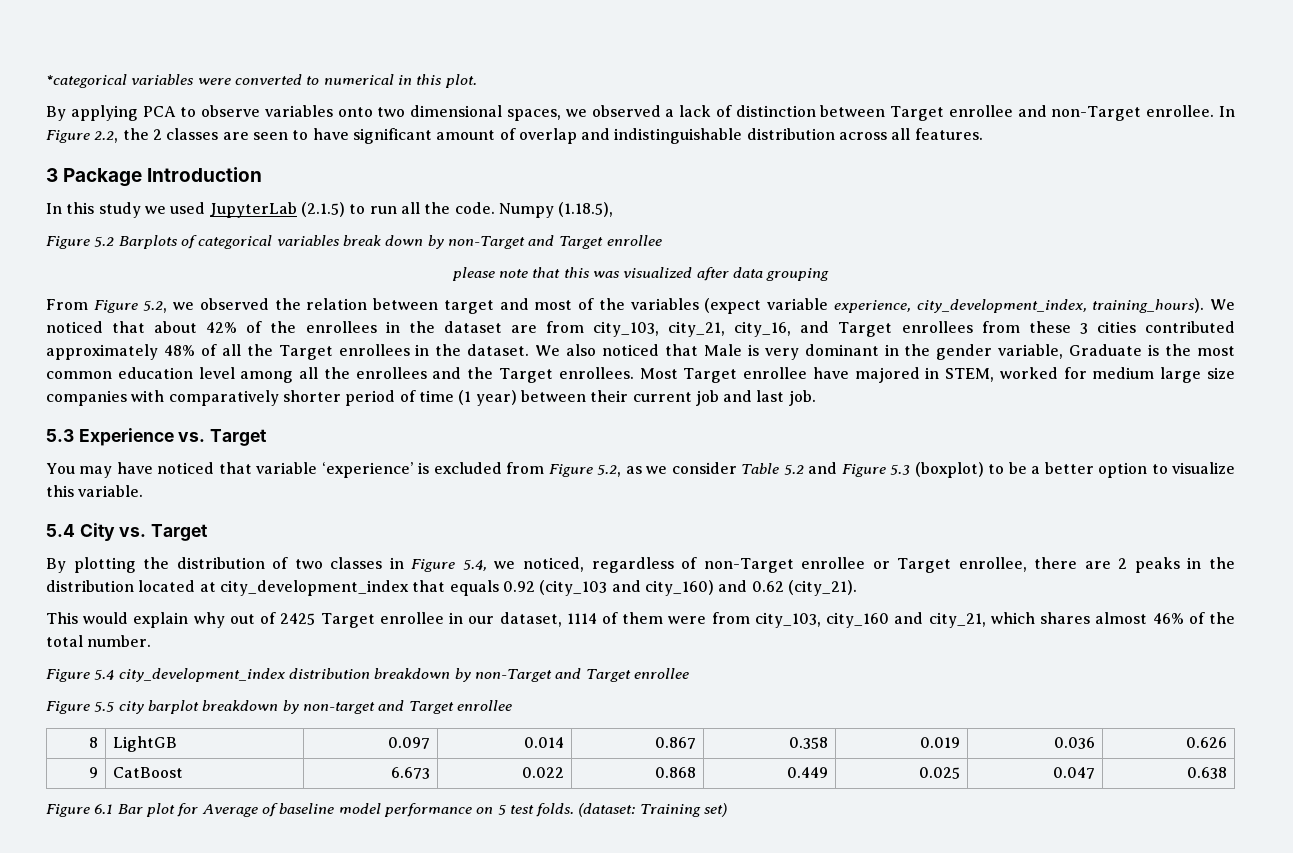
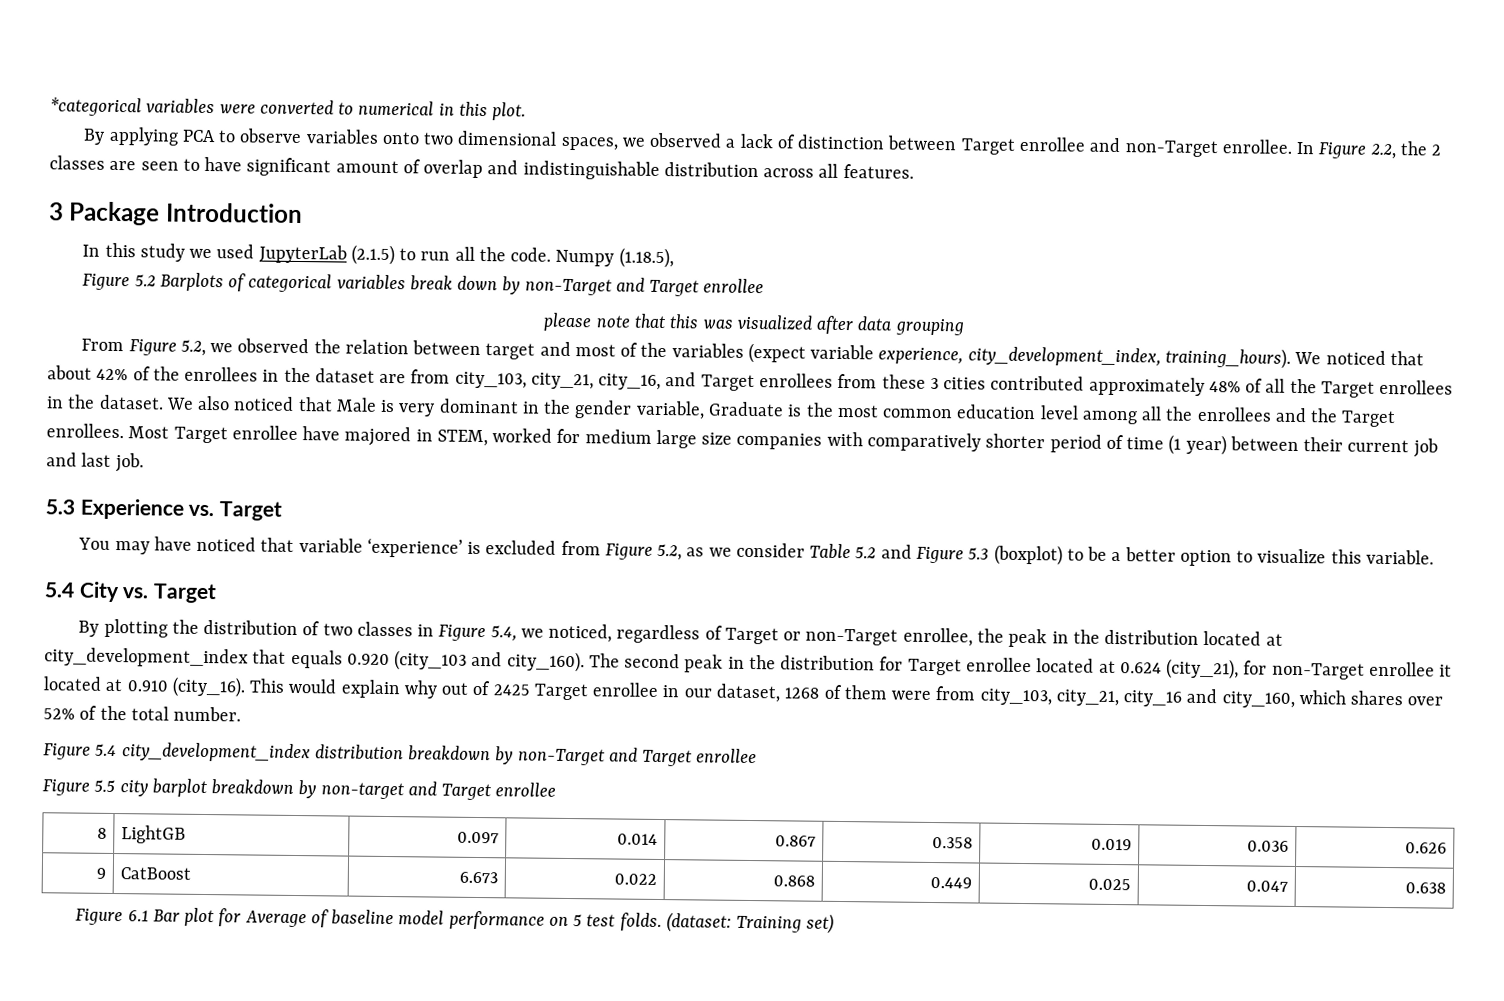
[703,557,1180,573] non-Target enrollee or Target enrollee, there are 2 peaks -> [724,627,1048,648] Target or non-Target enrollee, the peak
[502,581,535,592] 0.92 -> [346,653,390,666] 0.920
[644,580,857,596] city_160) and 0.62 (city_21). // -> [506,651,1453,680] [43,676,246,698] city_160). The second peak in the distribution for Target enrollee located at 0.624 (city_21), for non-Target enrollee it located at 0.910 (city_16).
[566,613,597,624] 1114 -> [784,687,820,699] 1268
[826,612,1184,628] city_160 and city_21, which shares almost 46% -> [1055,688,1444,708] [43,708,75,720] city_21, city_16 and city_160, which shares over 52%

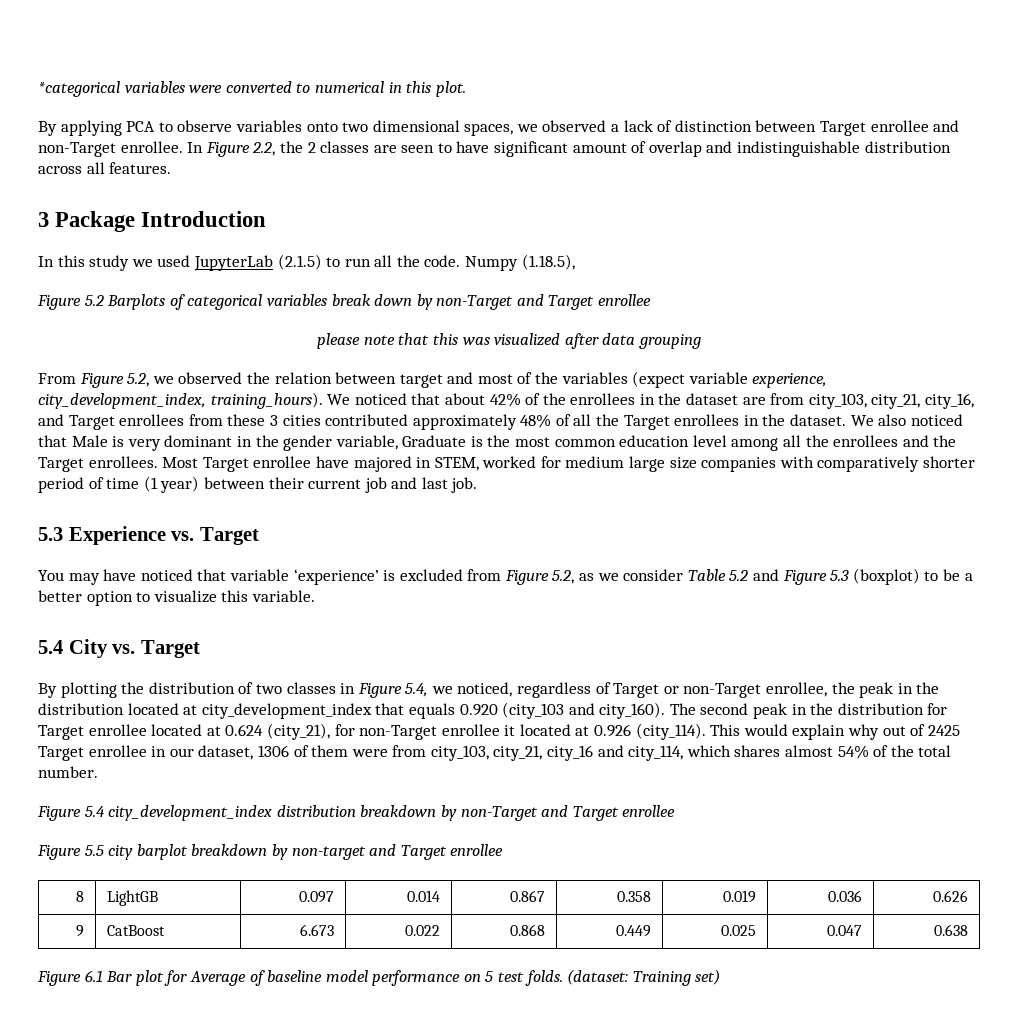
[126,676,246,698] 0.910 (city_16). -> [594,723,706,740] 0.926 (city_114).
[784,687,820,699] 1268 -> [257,745,289,757] 1306
[1221,691,1295,708] city_160, -> [628,745,684,761] city_114,
[1407,696,1444,706] [43,708,75,720] over 52% -> [785,745,869,759] almost 54%

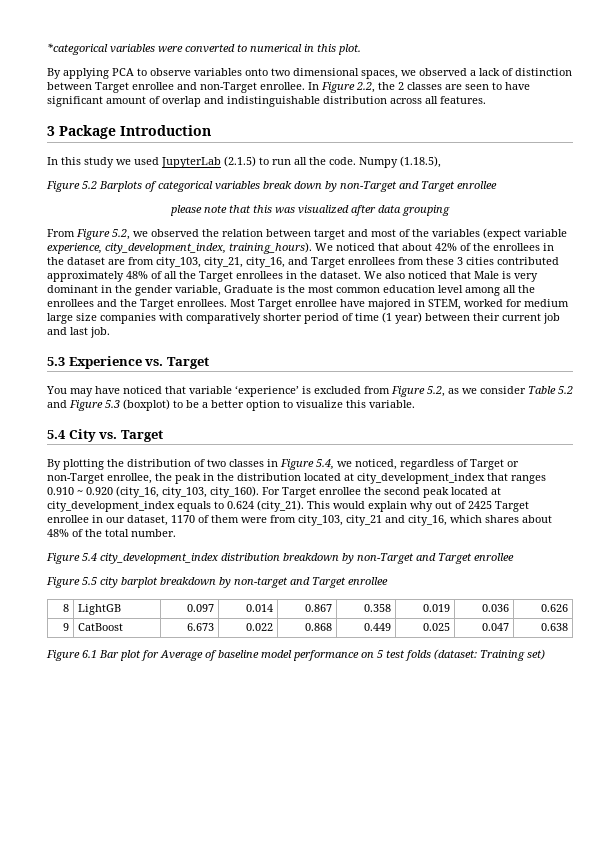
[408,702,948,719] [38,723,706,740] equals 0.920 (city_103 and city_160). The second peak in the distribution for Target enrollee located at 0.624 (city_21), for non-Target enrollee it located at 0.926 (city_114). -> [511,475,546,484] [47,486,501,498] [47,500,304,512] ranges 0.910 ~ 0.920 (city_16, city_103, city_160). For Target enrollee the second peak located at city_development_index equals to 0.624 (city_21).
[257,745,289,757] 1306 -> [171,515,195,523] 1170
[493,745,869,761] city_21, city_16 and city_114, which shares almost 54% -> [346,515,552,526] [47,529,69,537] city_21 and city_16, which shares about 48%
[524,970,563,986] folds. -> [405,650,431,661] folds

